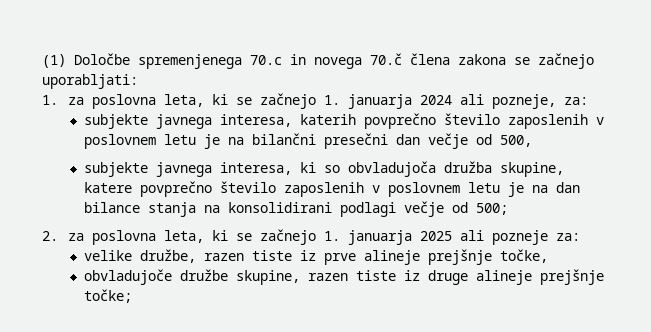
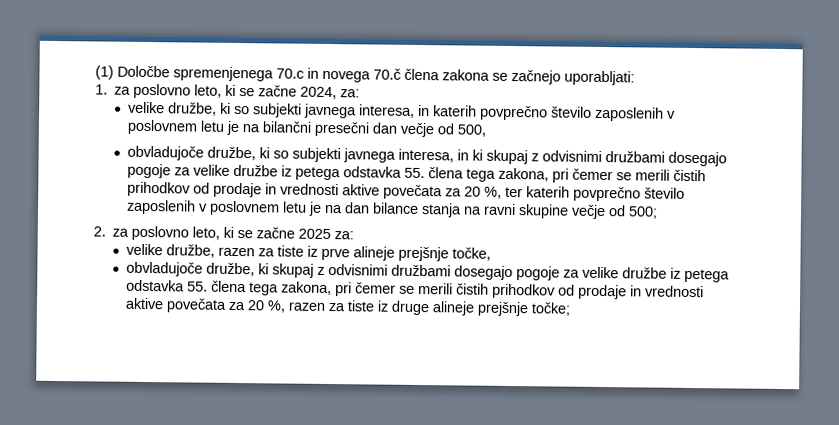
[92,93,589,109] [83,114,292,129] poslovna leta, ki se začnejo 1. januarja 2024 ali pozneje, za: // subjekte javnega interesa, -> [133,83,361,100] [128,101,431,119] poslovno leto, ki se začne 2024, za: // velike družbe, ki so subjekti javnega interesa, in
[83,161,564,177] [83,182,132,193] subjekte javnega interesa, ki so obvladujoča družba skupine, katere -> [127,145,728,167] [127,163,707,183] [127,181,571,200] obvladujoče družbe, ki so subjekti javnega interesa, in ki skupaj z odvisnimi družbami dosegajo pogoje za velike družbe iz petega odstavka 55. člena tega zakona, pri čemer se merili čistih prihodkov od prodaje in vrednosti aktive povečata za 20 %, ter katerih
[227,202,396,217] konsolidirani podlagi -> [483,203,570,219] ravni skupine
[92,229,549,245] poslovna leta, ki se začnejo 1. januarja 2025 ali pozneje -> [131,225,332,241] poslovno leto, ki se začne 2025
(244, 257) none -> [258,248,276,257] za
[179,269,348,285] družbe skupine, razen -> [206,262,731,283] [126,279,705,300] [125,297,346,313] družbe, ki skupaj z odvisnimi družbami dosegajo pogoje za velike družbe iz petega odstavka 55. člena tega zakona, pri čemer se merili čistih prihodkov od prodaje in vrednosti aktive povečata za 20 %, razen za

